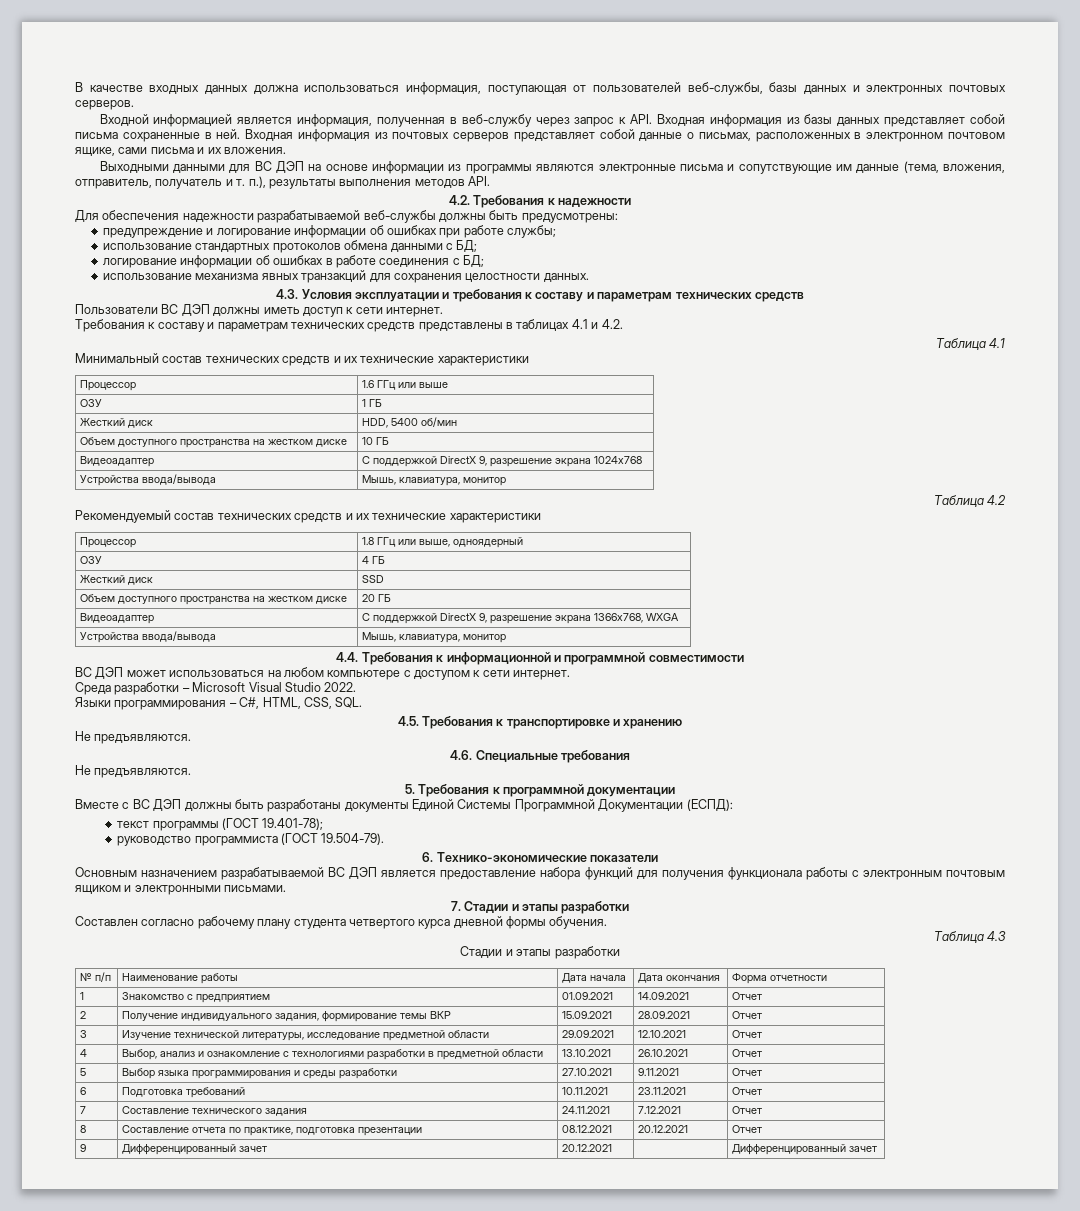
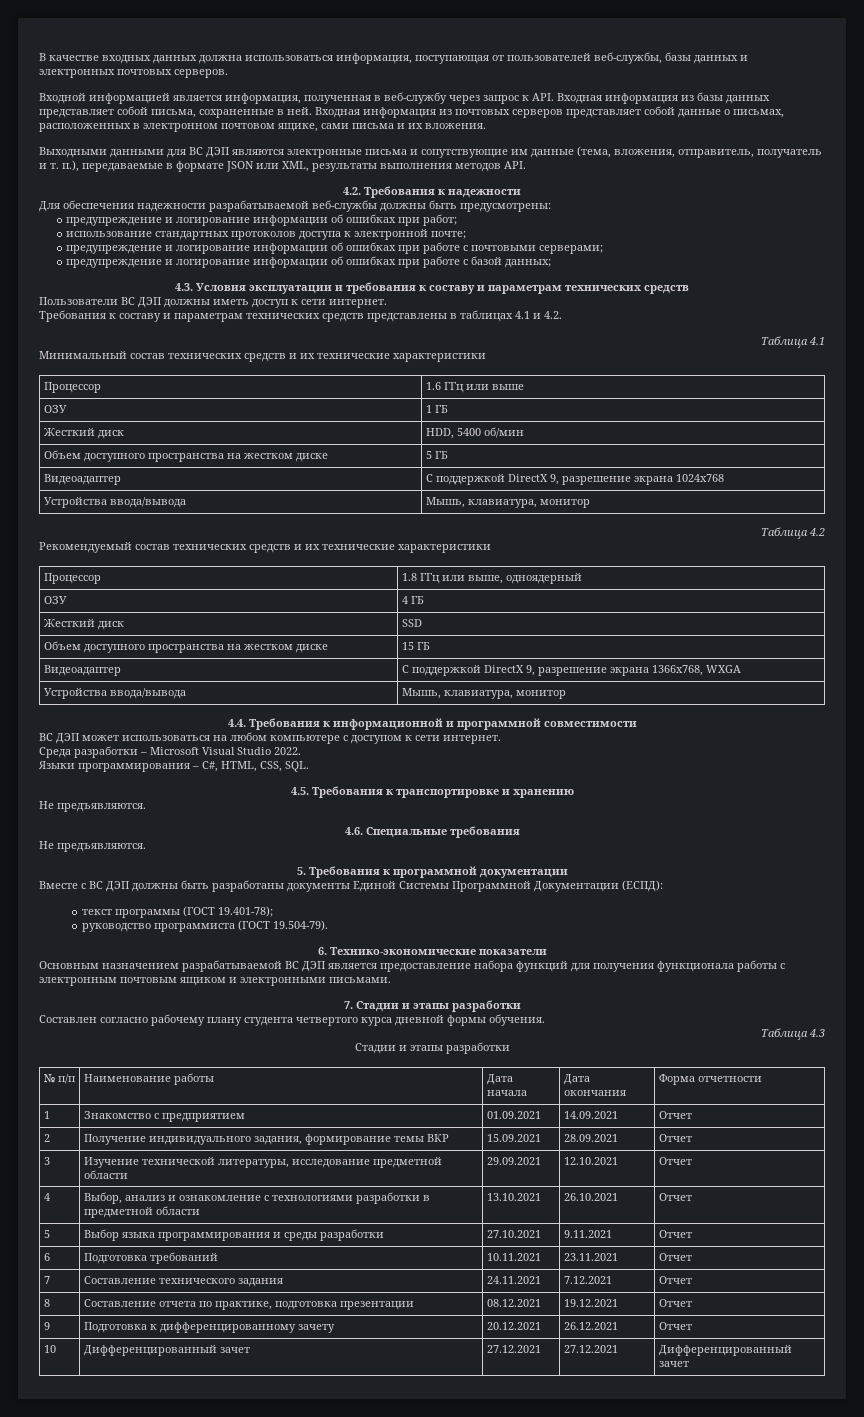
[75,132,118,139] письма -> [151,109,196,118] письма,
[308,161,532,174] на основе информации из программы -> (229, 152) none
(266, 182) none -> [82,161,309,172] передаваемые в формате JSON или XML,
[463,225,557,238] работе службы; -> [423,214,458,226] работ;
[344,240,478,252] [103,255,485,268] [103,270,589,283] обмена данными с БД; // логирование информации об ошибках в работе соединения с БД; // использование механизма явных транзакций для сохранения целостности данных. -> [299,229,467,240] [66,242,604,254] [66,256,552,268] доступа к электронной почте; // предупреждение и логирование информации об ошибках при работе с почтовыми серверами; // предупреждение и логирование информации об ошибках при работе с базой данных;
[362,437,374,445] 10 -> [425,451,432,459] 5
[362,594,376,602] 20 -> [401,642,414,650] 15
[638,1125,689,1133] 20.12.2021 -> [563,1299,618,1307] 19.12.2021
(87, 1148) none -> [83,1322,335,1333] [486,1322,541,1330] [563,1322,618,1330] [658,1322,692,1330] [43,1345,56,1353] | Подготовка к дифференцированному зачету | 20.12.2021 | 26.12.2021 | Отчет // 10
[562,1144,613,1152] 20.12.2021 | -> [486,1345,541,1353] [563,1345,618,1353] 27.12.2021 | 27.12.2021

